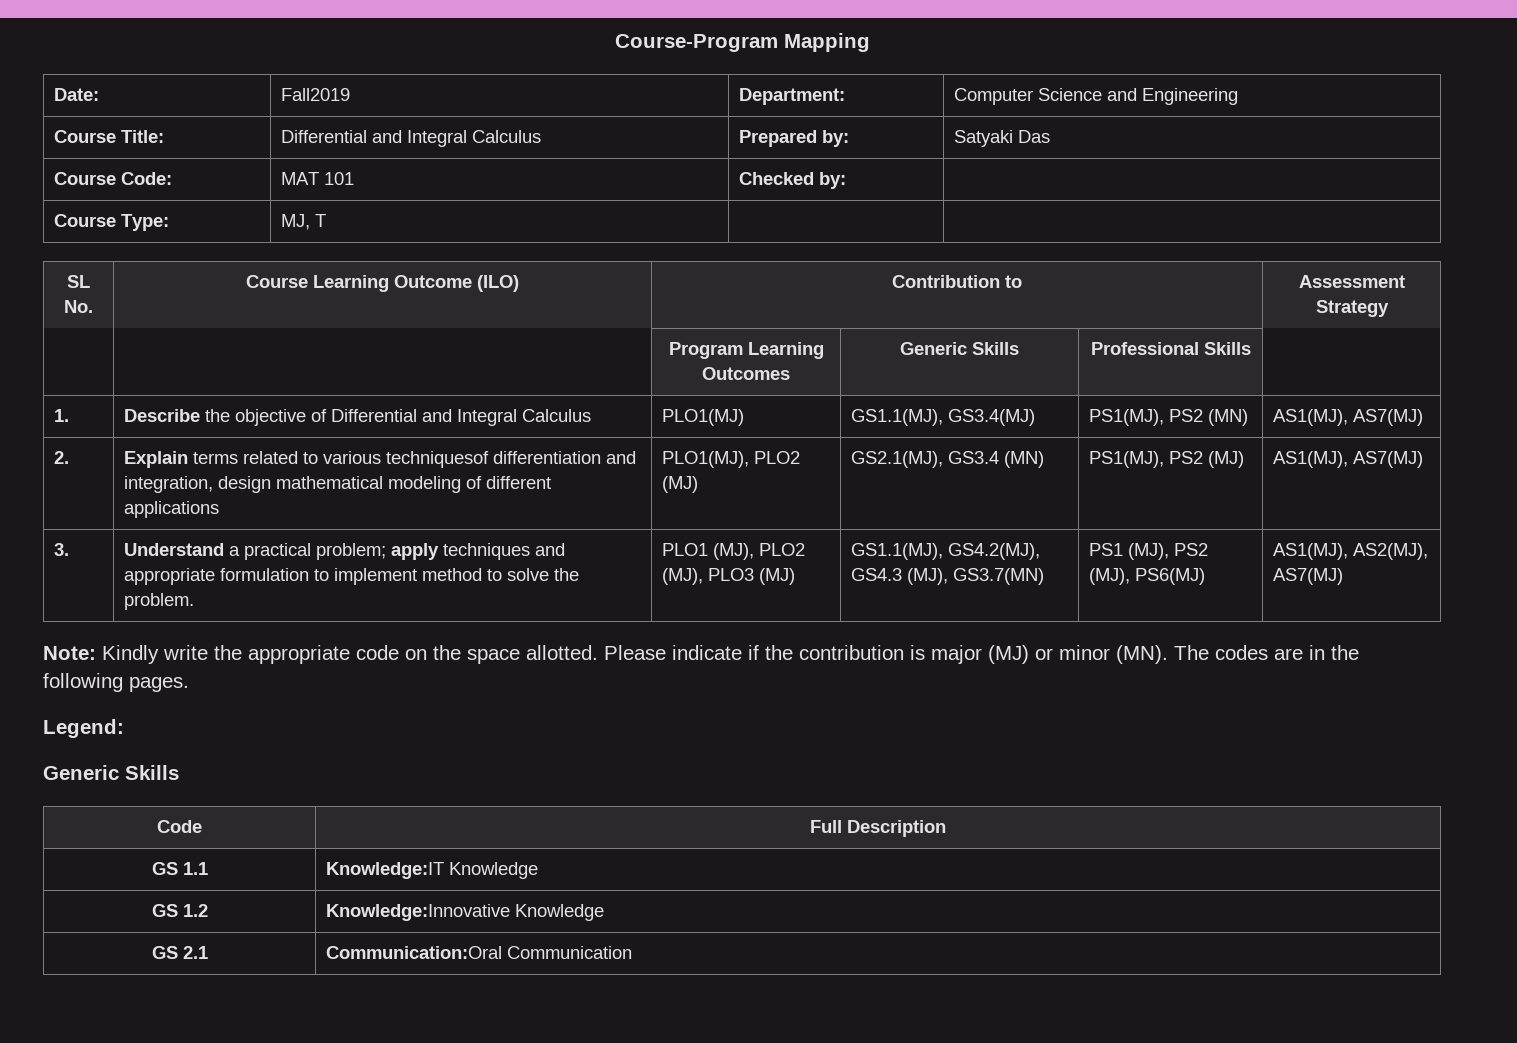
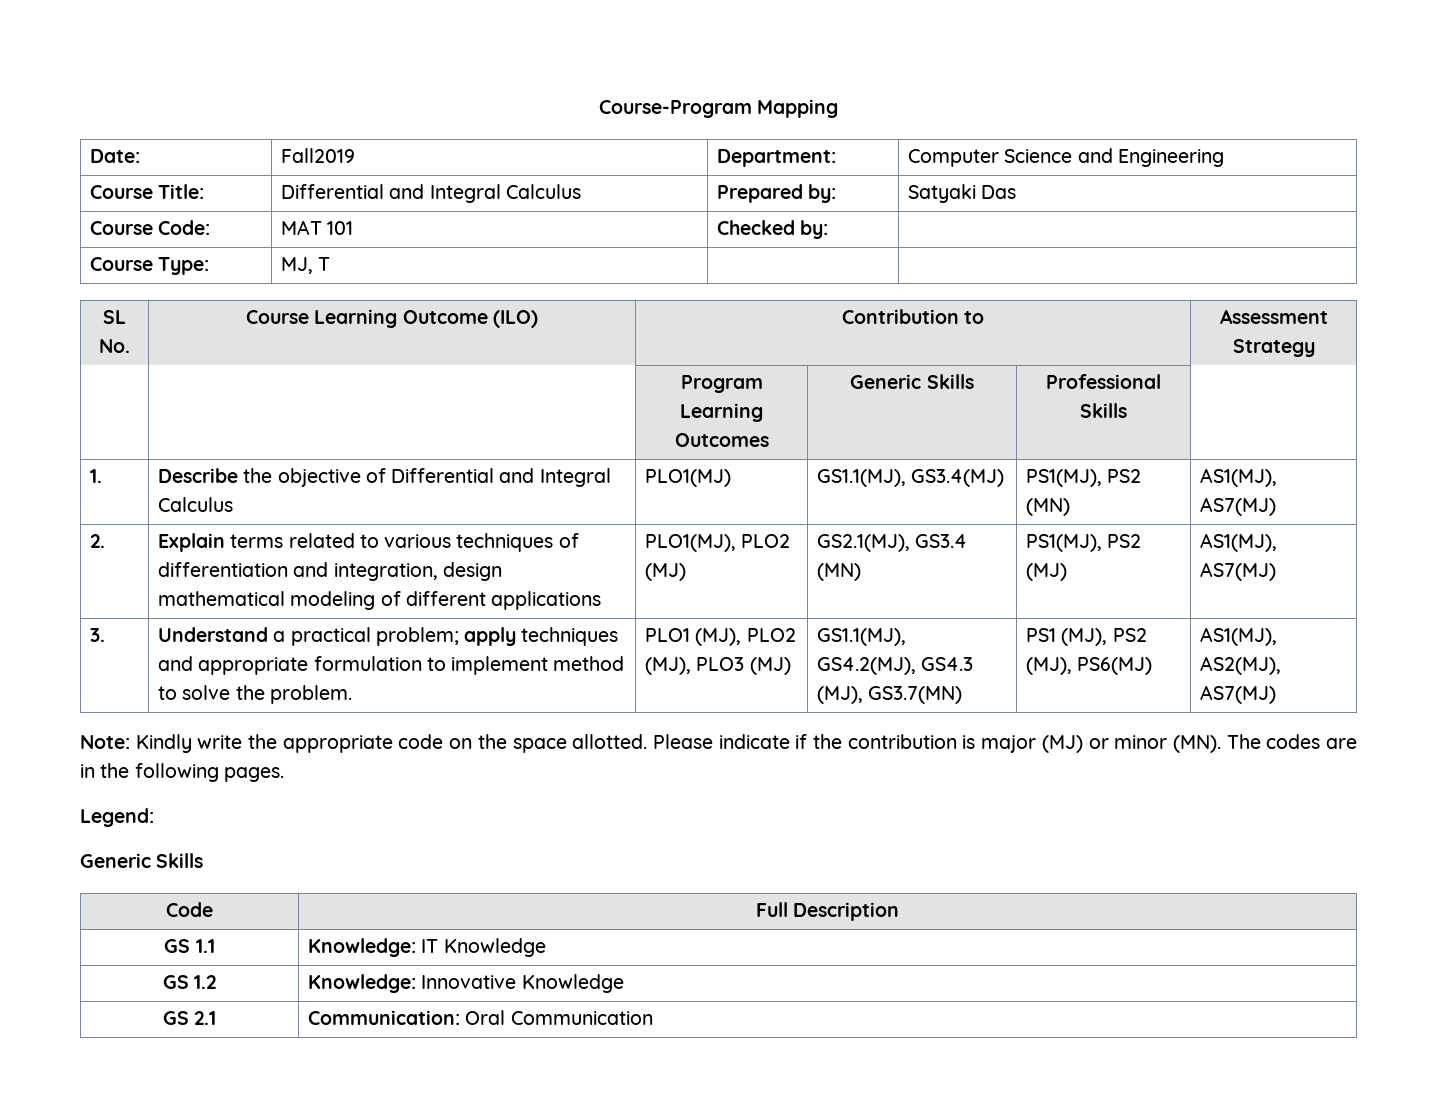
[385,451,489,468] techniquesof -> [456,533,579,552] techniques of
[325,862,444,879] Knowledge:IT -> [308,938,439,957] Knowledge: IT
[325,904,510,921] Knowledge:Innovative -> [308,974,517,993] Knowledge: Innovative
[325,946,502,959] Communication:Oral -> [308,1010,506,1025] Communication: Oral

